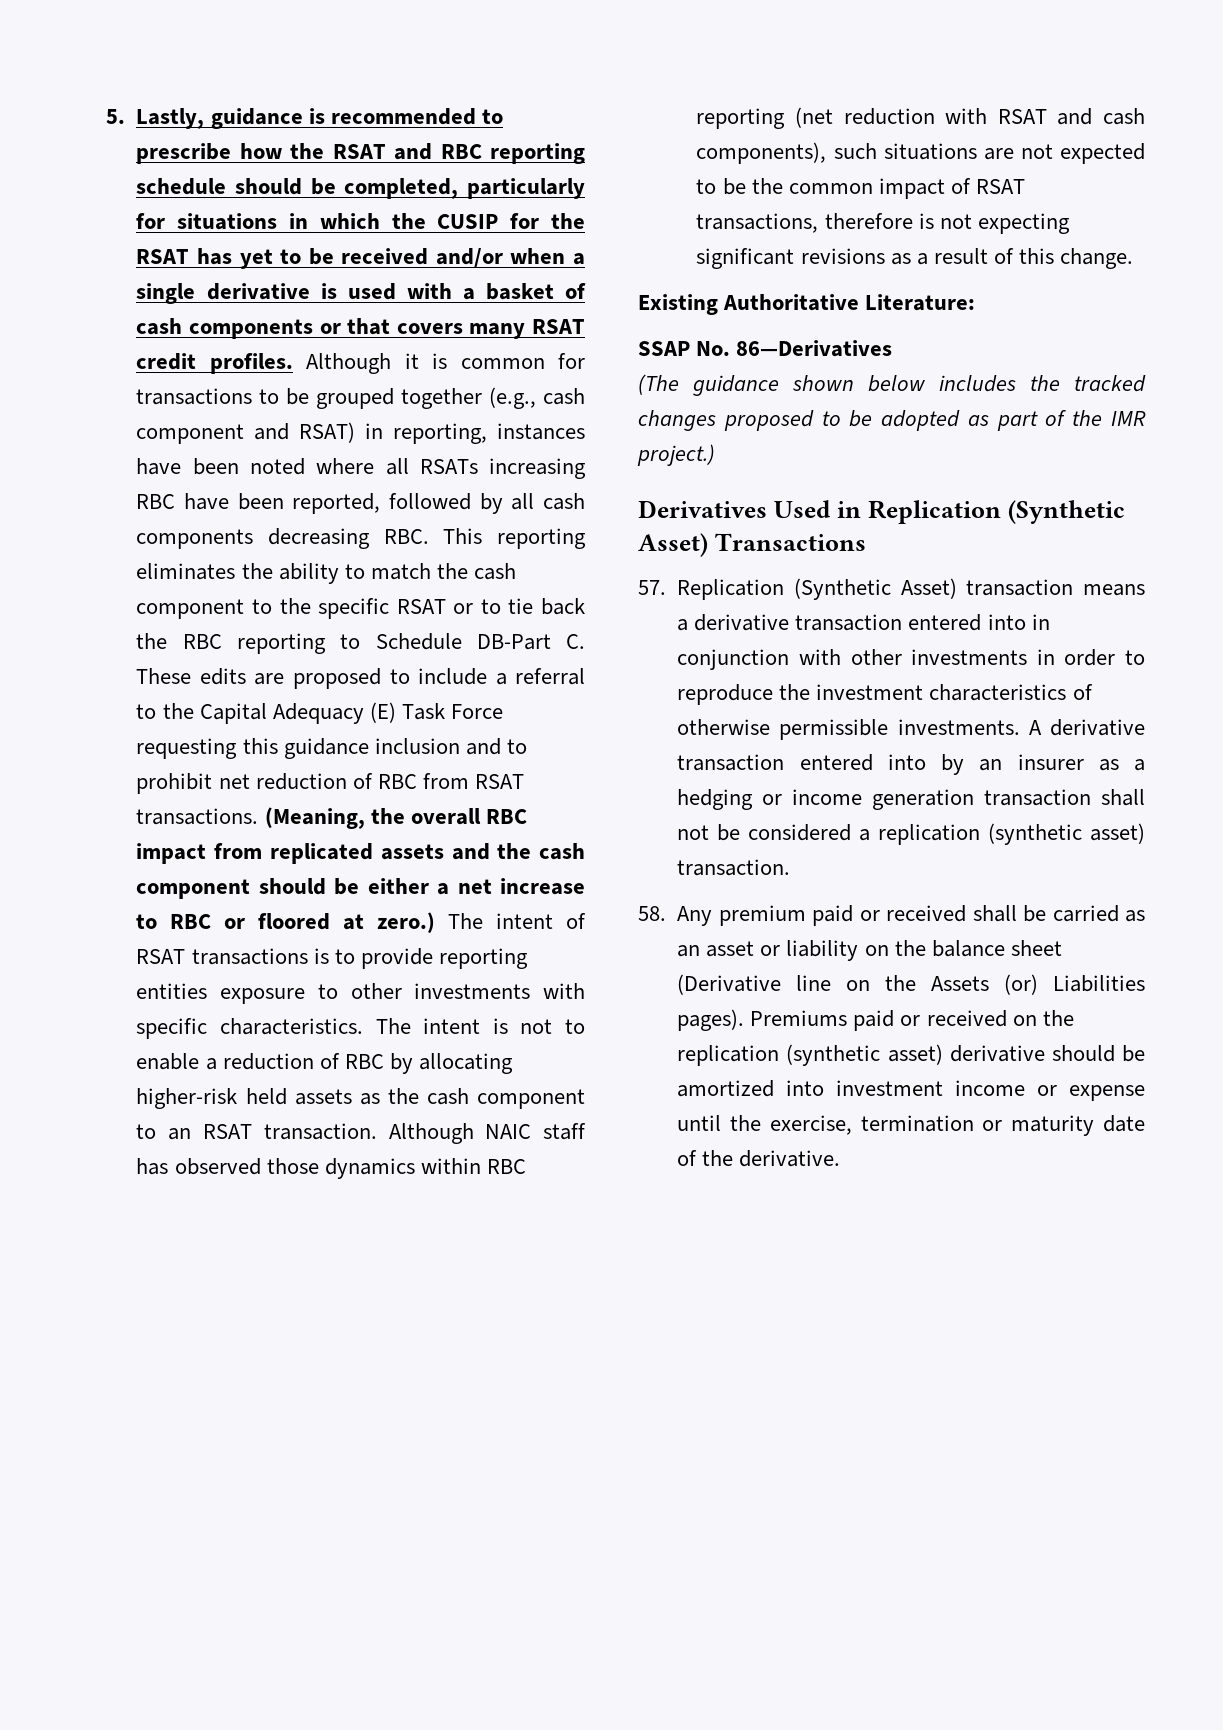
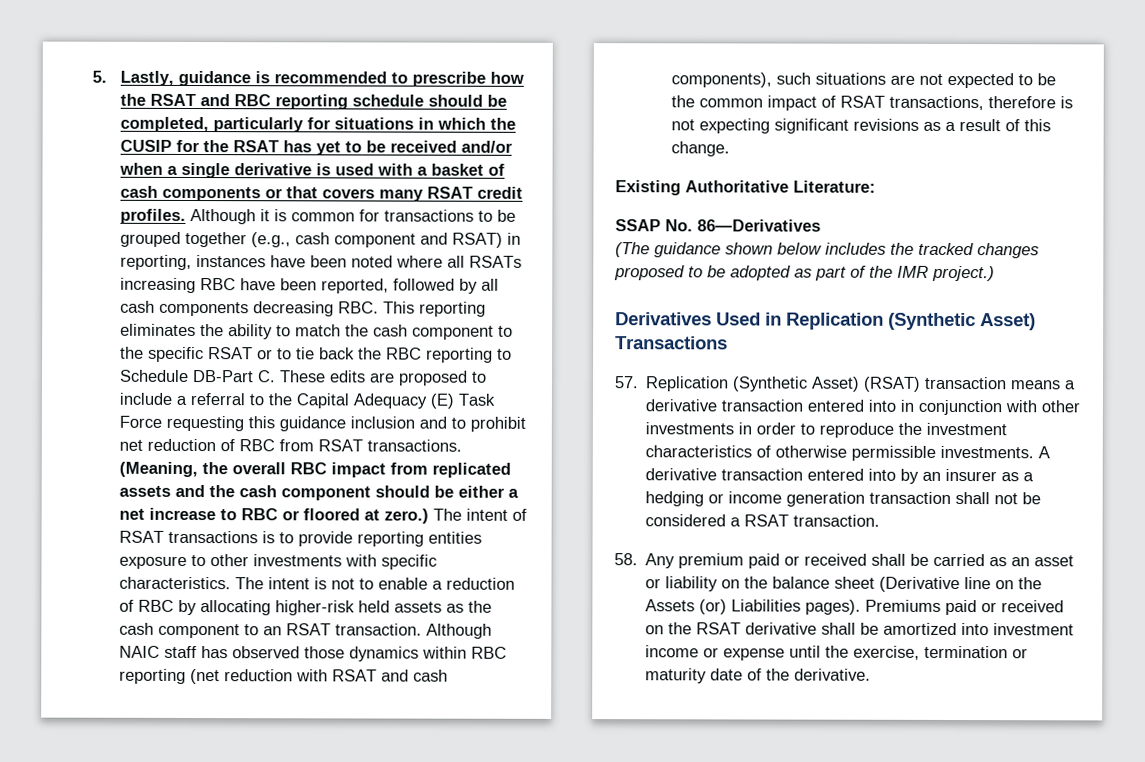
(957, 588) none -> [863,376,922,392] (RSAT)
[878,823,1145,845] replication (synthetic asset) -> [744,514,790,527] RSAT
[677,1044,1115,1066] replication (synthetic asset) derivative should -> [696,622,857,635] RSAT derivative shall

